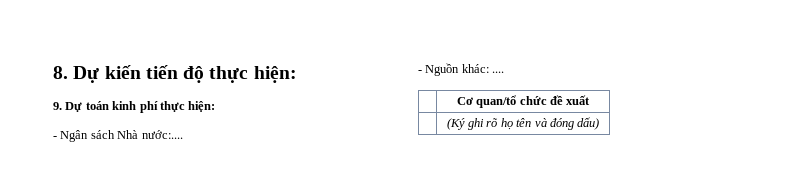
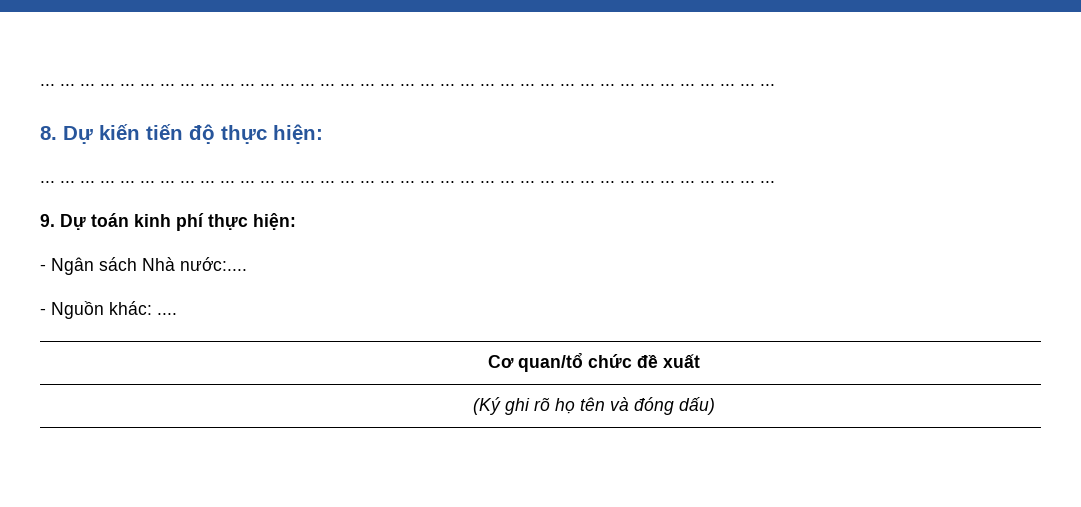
(53, 72) none -> [40,84,775,86] ... ... ... ... ... ... ... ... ... ... ... ... ... ... ... ... ... ... ... ... ... ... ... ... ... ... ... ... ... ... ... ... ... ... ... ... ... //
(297, 74) none -> [40,181,775,183] // ... ... ... ... ... ... ... ... ... ... ... ... ... ... ... ... ... ... ... ... ... ... ... ... ... ... ... ... ... ... ... ... ... ... ... ... ...

